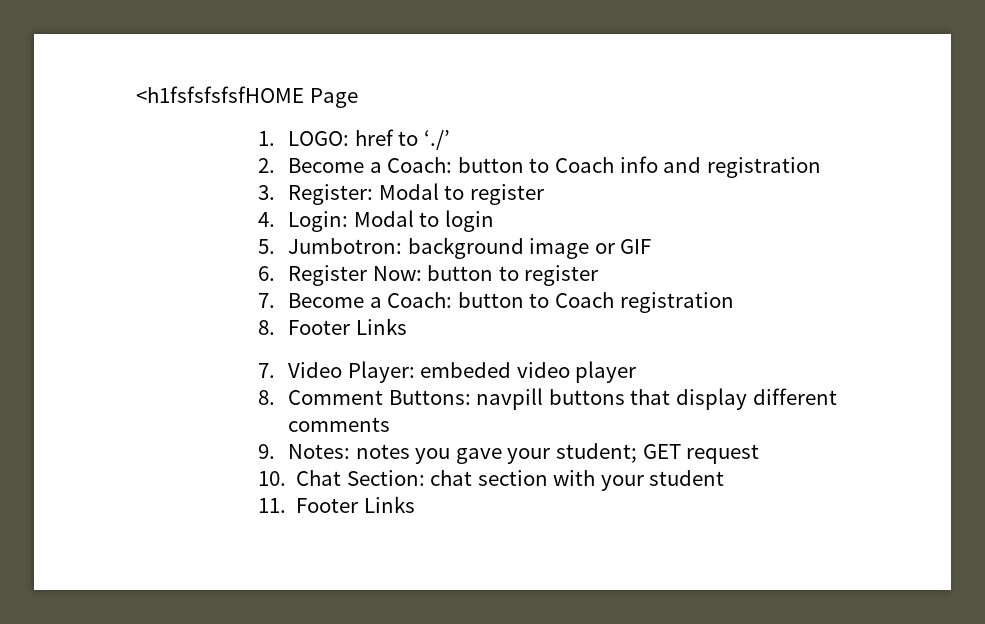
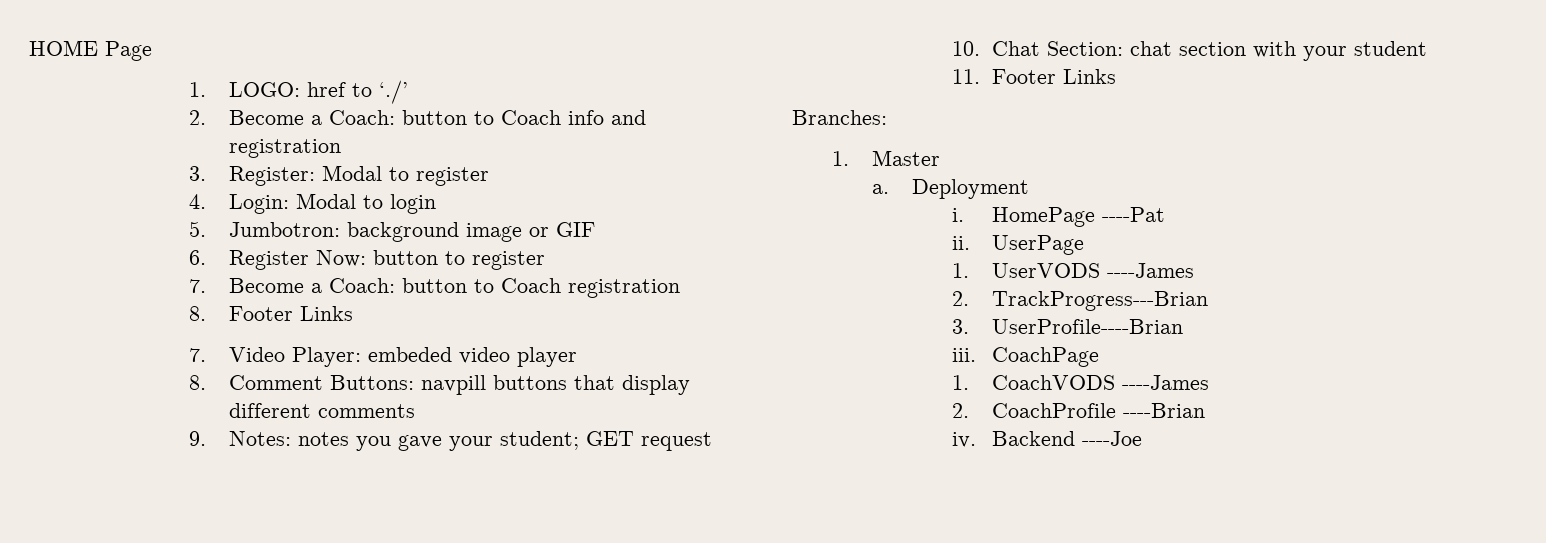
[136,86,304,103] <h1fsfsfsfsfHOME -> [29,40,98,56] HOME
(415, 504) none -> [792,110,887,125] [831,150,940,166] [871,179,1029,199] [951,207,1165,227] [951,235,1084,255] [951,263,1194,278] [951,291,1208,311] [951,319,1183,334] [951,347,1099,367] [951,375,1209,390] [951,403,1205,418] [951,431,1142,448] // Branches: // 1. Master // a. Deployment // i. HomePage ----Pat // ii. UserPage // 1. UserVODS ----James // 2. TrackProgress---Brian // 3. UserProfile----Brian // iii. CoachPage // 1. CoachVODS ----James // 2. CoachProfile ----Brian // iv. Backend ----Joe

